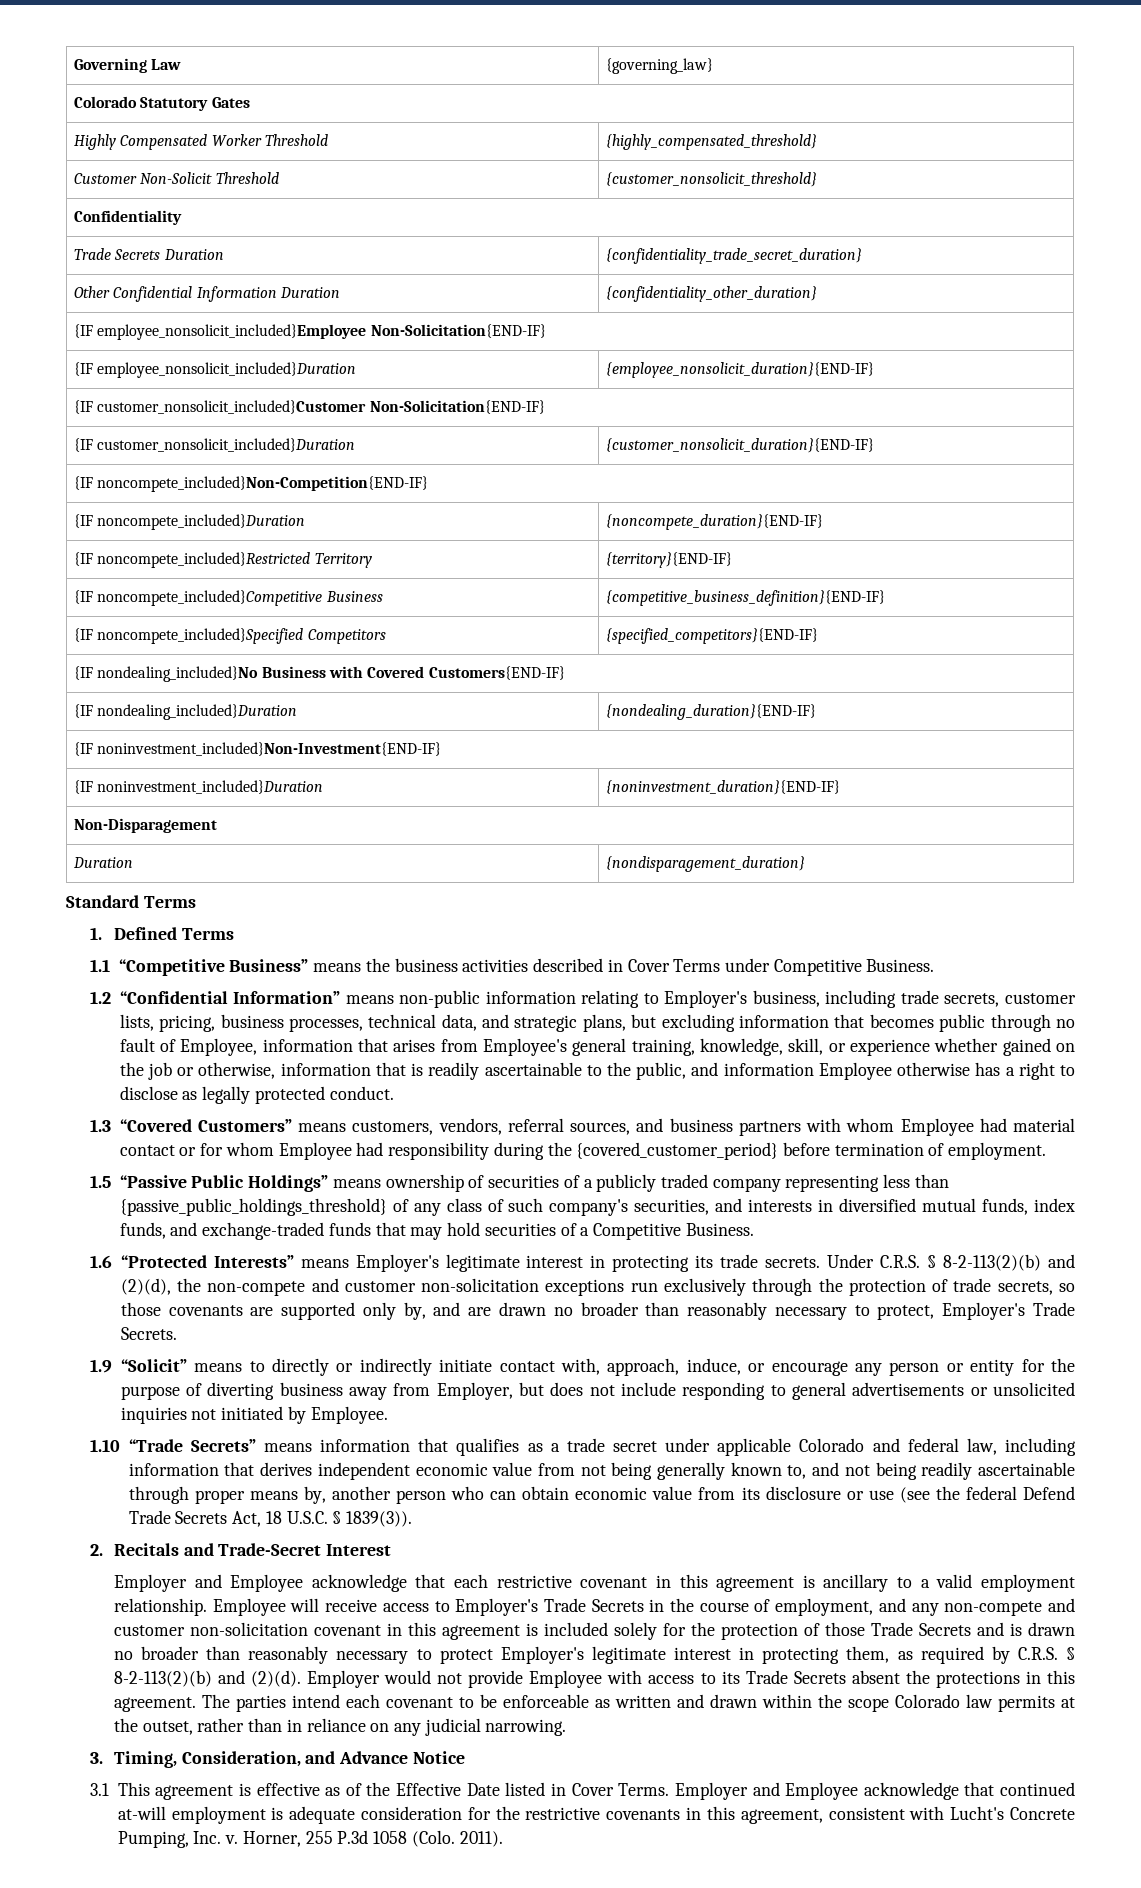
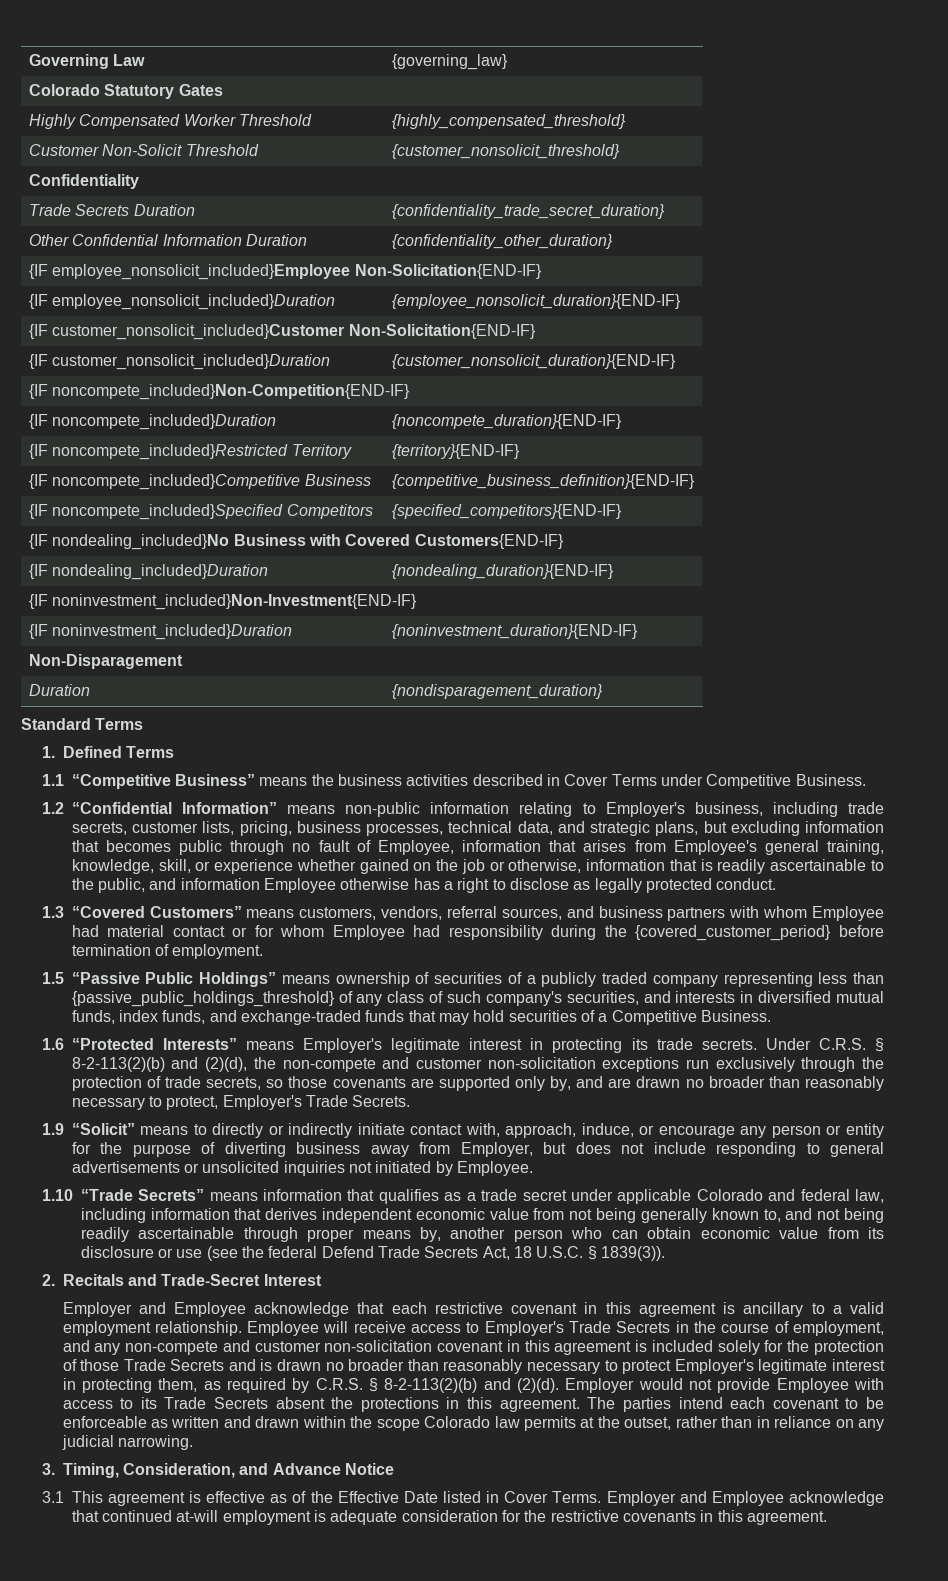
[740,1806,1075,1824] [117,1830,503,1848] agreement, consistent with Lucht's Concrete Pumping, Inc. v. Horner, 255 P.3d 1058 (Colo. 2011). -> [746,1511,827,1525] agreement.

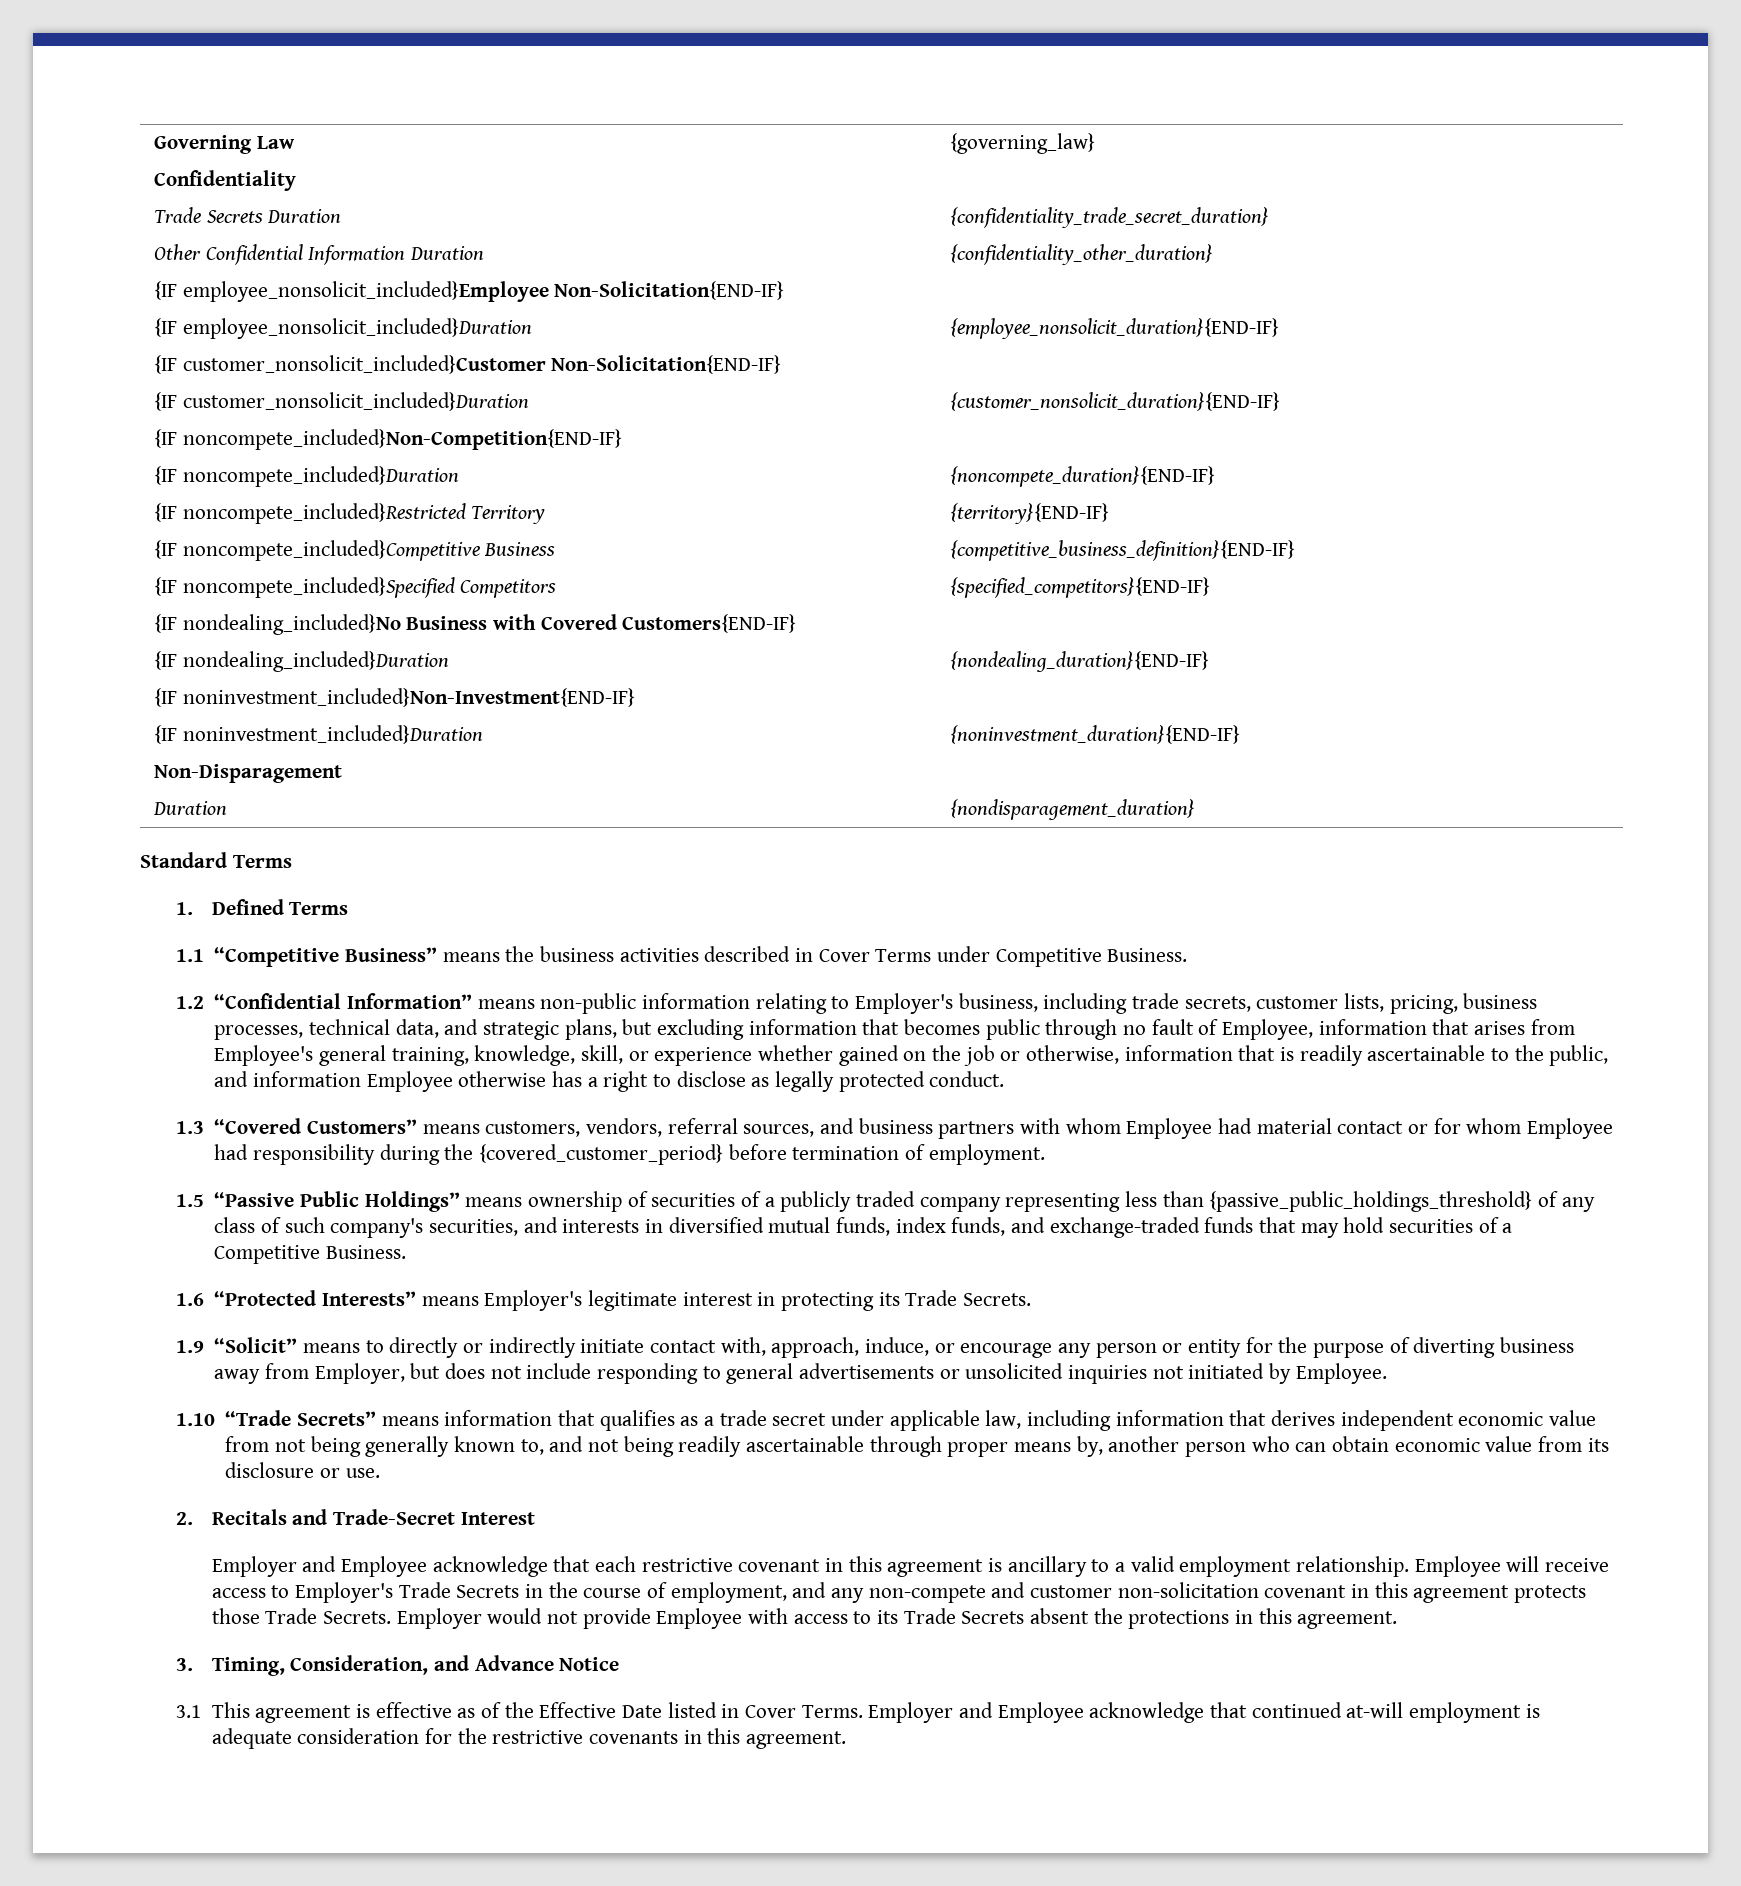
[28,84,223,99] [28,114,312,129] [391,114,626,129] [28,144,259,156] [391,144,620,159] // Colorado Statutory Gates // Highly Compensated Worker Threshold | {highly_compensated_threshold} // Customer Non-Solicit Threshold | {customer_nonsolicit_threshold} -> (1096, 143) none
[656,1038,884,1052] [71,1057,884,1072] [71,1076,885,1091] [71,1095,302,1110] trade secrets. Under C.R.S. § 8-2-113(2)(b) and (2)(d), the non-compete and customer non-solicitation exceptions run exclusively through the protection of trade secrets, so those covenants are supported only by, and are drawn no broader than reasonably necessary to protect, Employer's -> (900, 1299) none
[696,1189,850,1201] Colorado and federal -> (980, 1420) none
[176,1246,665,1261] use (see the federal Defend Trade Secrets Act, 18 U.S.C. § 1839(3)). -> [345,1468,380,1478] use.
[635,1340,884,1355] [62,1359,885,1374] [62,1378,559,1393] is included solely for the protection of those Trade Secrets and is drawn no broader than reasonably necessary to protect Employer's legitimate interest in protecting them, as required by C.R.S. § 8-2-113(2)(b) and (2)(d). -> [1513,1585,1586,1603] [211,1608,391,1624] protects those Trade Secrets.
[587,1397,885,1412] [62,1416,885,1431] [61,1435,193,1450] The parties intend each covenant to be enforceable as written and drawn within the scope Colorado law permits at the outset, rather than in reliance on any judicial narrowing. -> (1398, 1620) none

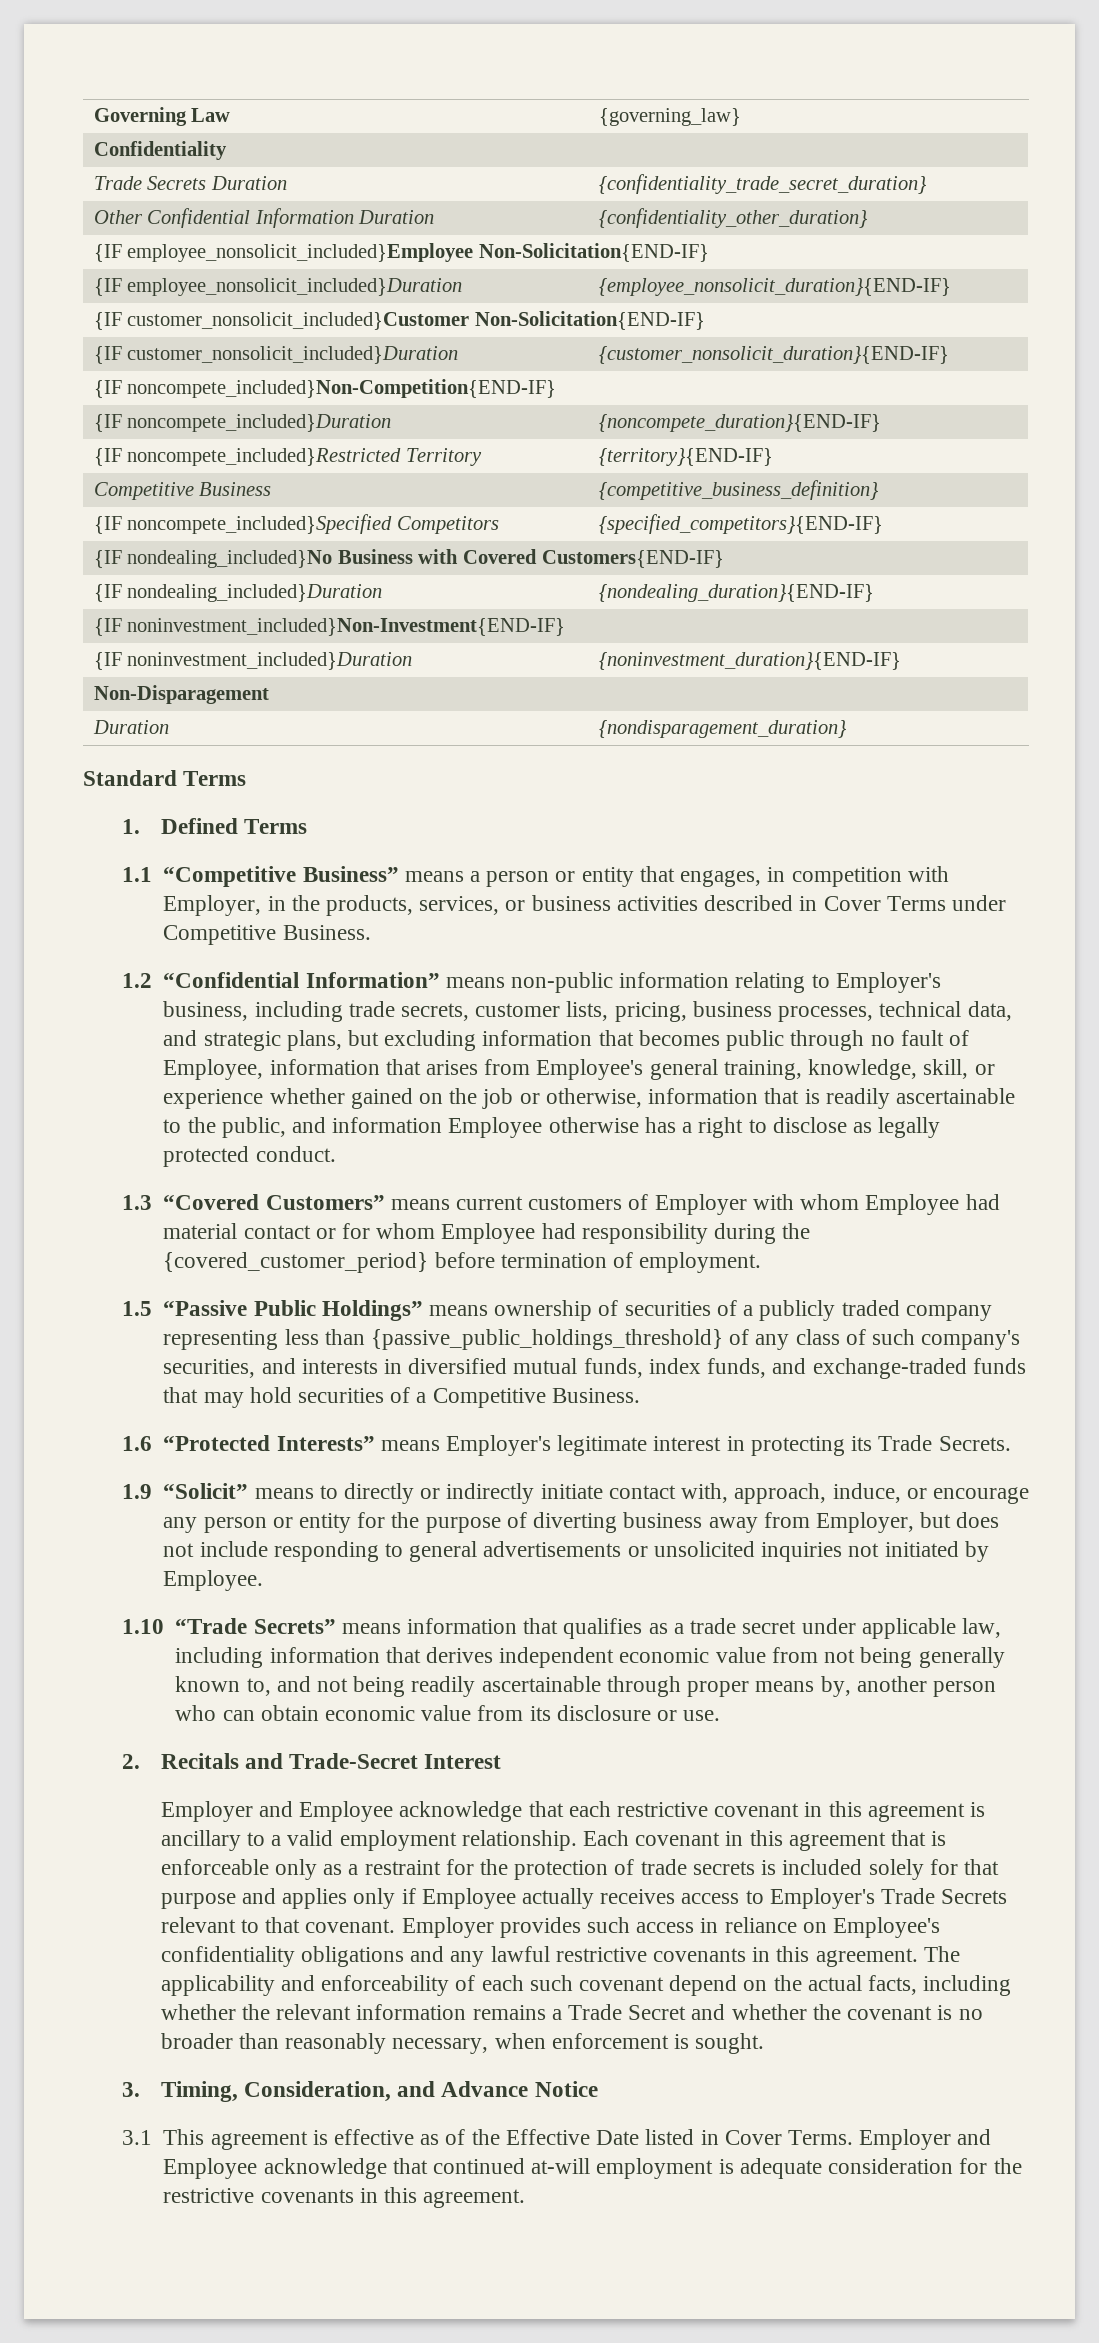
[154,540,480,561] {IF noncompete_included}Competitive -> [93,482,194,500] Competitive
[950,540,1296,561] {competitive_business_definition}{END-IF} -> [598,480,879,500] {competitive_business_definition}
[505,946,535,962] the -> [470,866,949,887] [163,895,526,916] a person or entity that engages, in competition with Employer, in the products, services, or
[485,1118,1015,1139] customers, vendors, referral sources, and business partners -> [456,1194,747,1215] current customers of Employer
[1414,1556,1609,1577] Employee will receive -> [583,1830,947,1851] [160,1859,999,1880] [160,1888,676,1909] Each covenant in this agreement that is enforceable only as a restraint for the protection of trade secrets is included solely for that purpose and applies only if Employee actually receives
[524,1582,1586,1603] [211,1608,1398,1629] in the course of employment, and any non-compete and customer non-solicitation covenant in this agreement protects those Trade Secrets. Employer would not provide Employee with access to its Trade Secrets absent the protections in this agreement. -> [160,1917,941,1938] [160,1946,960,1967] [160,1975,1012,1996] [160,2004,983,2020] [160,2033,765,2054] relevant to that covenant. Employer provides such access in reliance on Employee's confidentiality obligations and any lawful restrictive covenants in this agreement. The applicability and enforceability of each such covenant depend on the actual facts, including whether the relevant information remains a Trade Secret and whether the covenant is no broader than reasonably necessary, when enforcement is sought.

